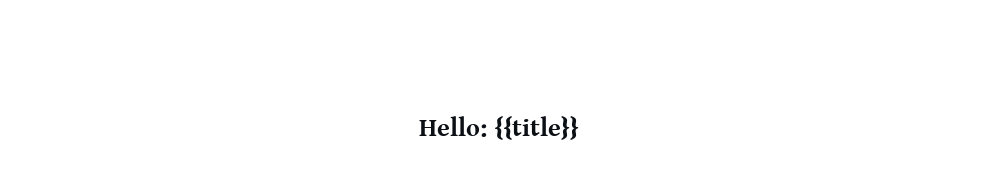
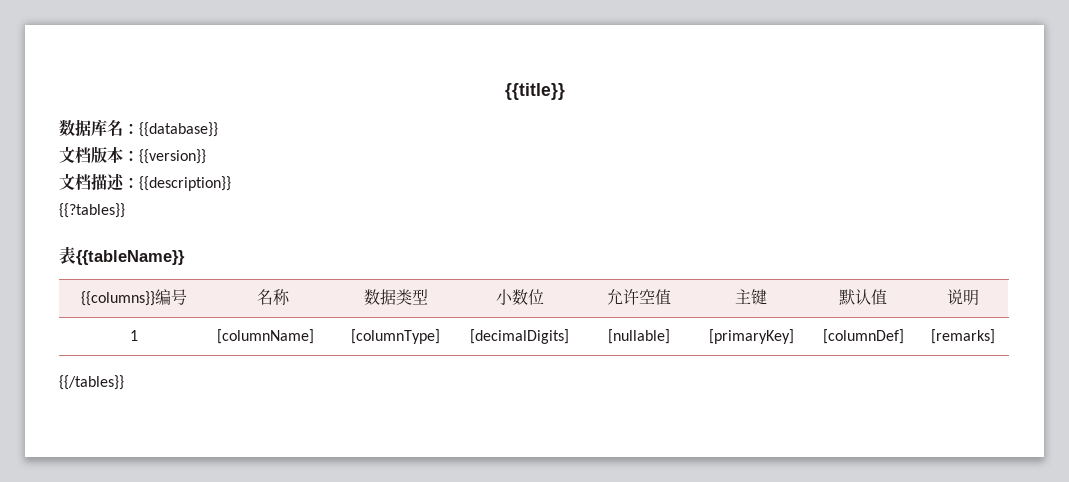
[418,116,487,137] Hello: -> (504, 91) none
(580, 128) none -> [59,119,218,137] [59,146,206,164] [59,173,231,191] [59,203,125,218] [59,246,185,265] [81,289,187,306] [256,289,290,305] [363,289,428,305] [495,289,544,305] [607,289,671,305] [735,289,767,305] [839,289,887,305] [947,289,979,306] [130,330,138,341] [216,329,314,344] [351,329,440,344] [470,329,569,344] [608,329,670,344] [708,329,794,344] [822,329,904,344] [931,329,995,344] [59,375,124,390] // 数据库名：{{database}} // 文档版本：{{version}} // 文档描述：{{description}} // {{?tables}} // 表{{tableName}} // {{columns}}编号 | 名称 | 数据类型 | 小数位 | 允许空值 | 主键 | 默认值 | 说明 // 1 | [columnName] | [columnType] | [decimalDigits] | [nullable] | [primaryKey] | [columnDef] | [remarks] // {{/tables}}

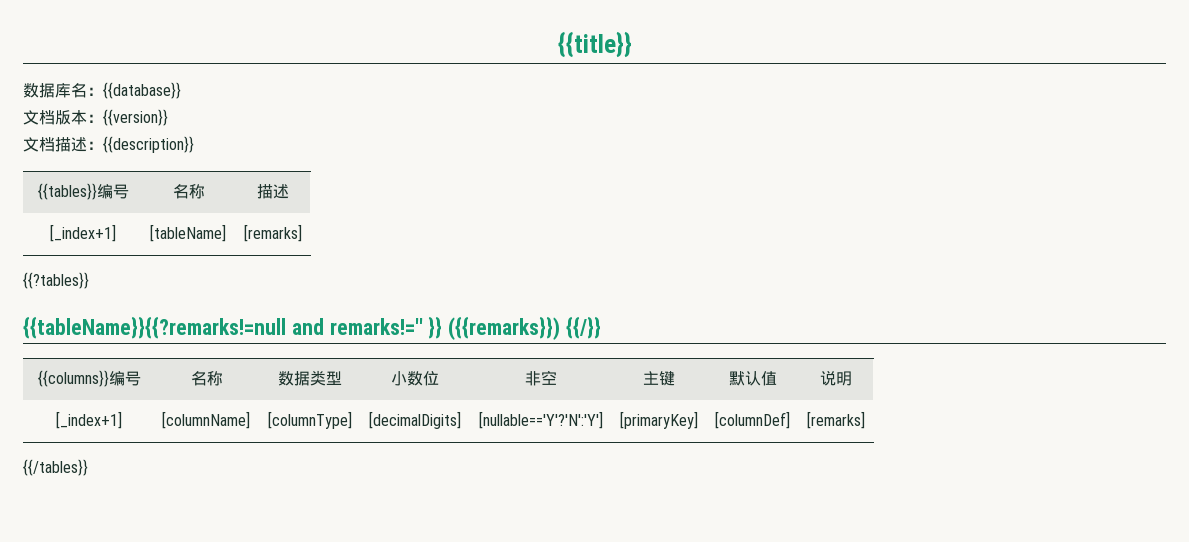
[59,203,125,218] [59,246,185,265] // {{?tables}} // 表{{tableName}} -> [37,183,129,200] [173,184,205,199] [257,184,289,199] [50,224,116,242] [150,224,227,242] [244,224,302,242] [23,272,89,289] [23,316,602,340] // {{tables}}编号 | 名称 | 描述 // [_index+1] | [tableName] | [remarks] // {{?tables}} // {{tableName}}{{?remarks!=null and remarks!='' }} ({{remarks}}) {{/}}
[607,289,639,305] 允许 -> [524,371,541,386] 非
[655,289,671,305] 值 -> (557, 377) none
[130,330,138,341] 1 -> [56,411,122,429] [_index+1]
[608,329,670,344] [nullable] -> [478,411,603,429] [nullable=='Y'?'N':'Y']

